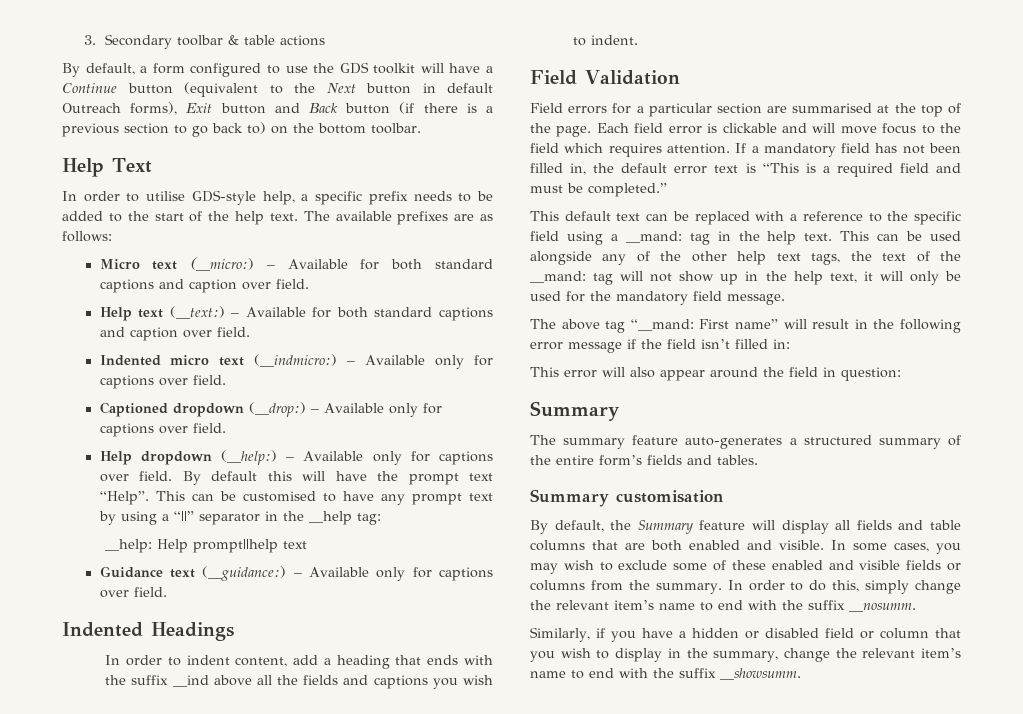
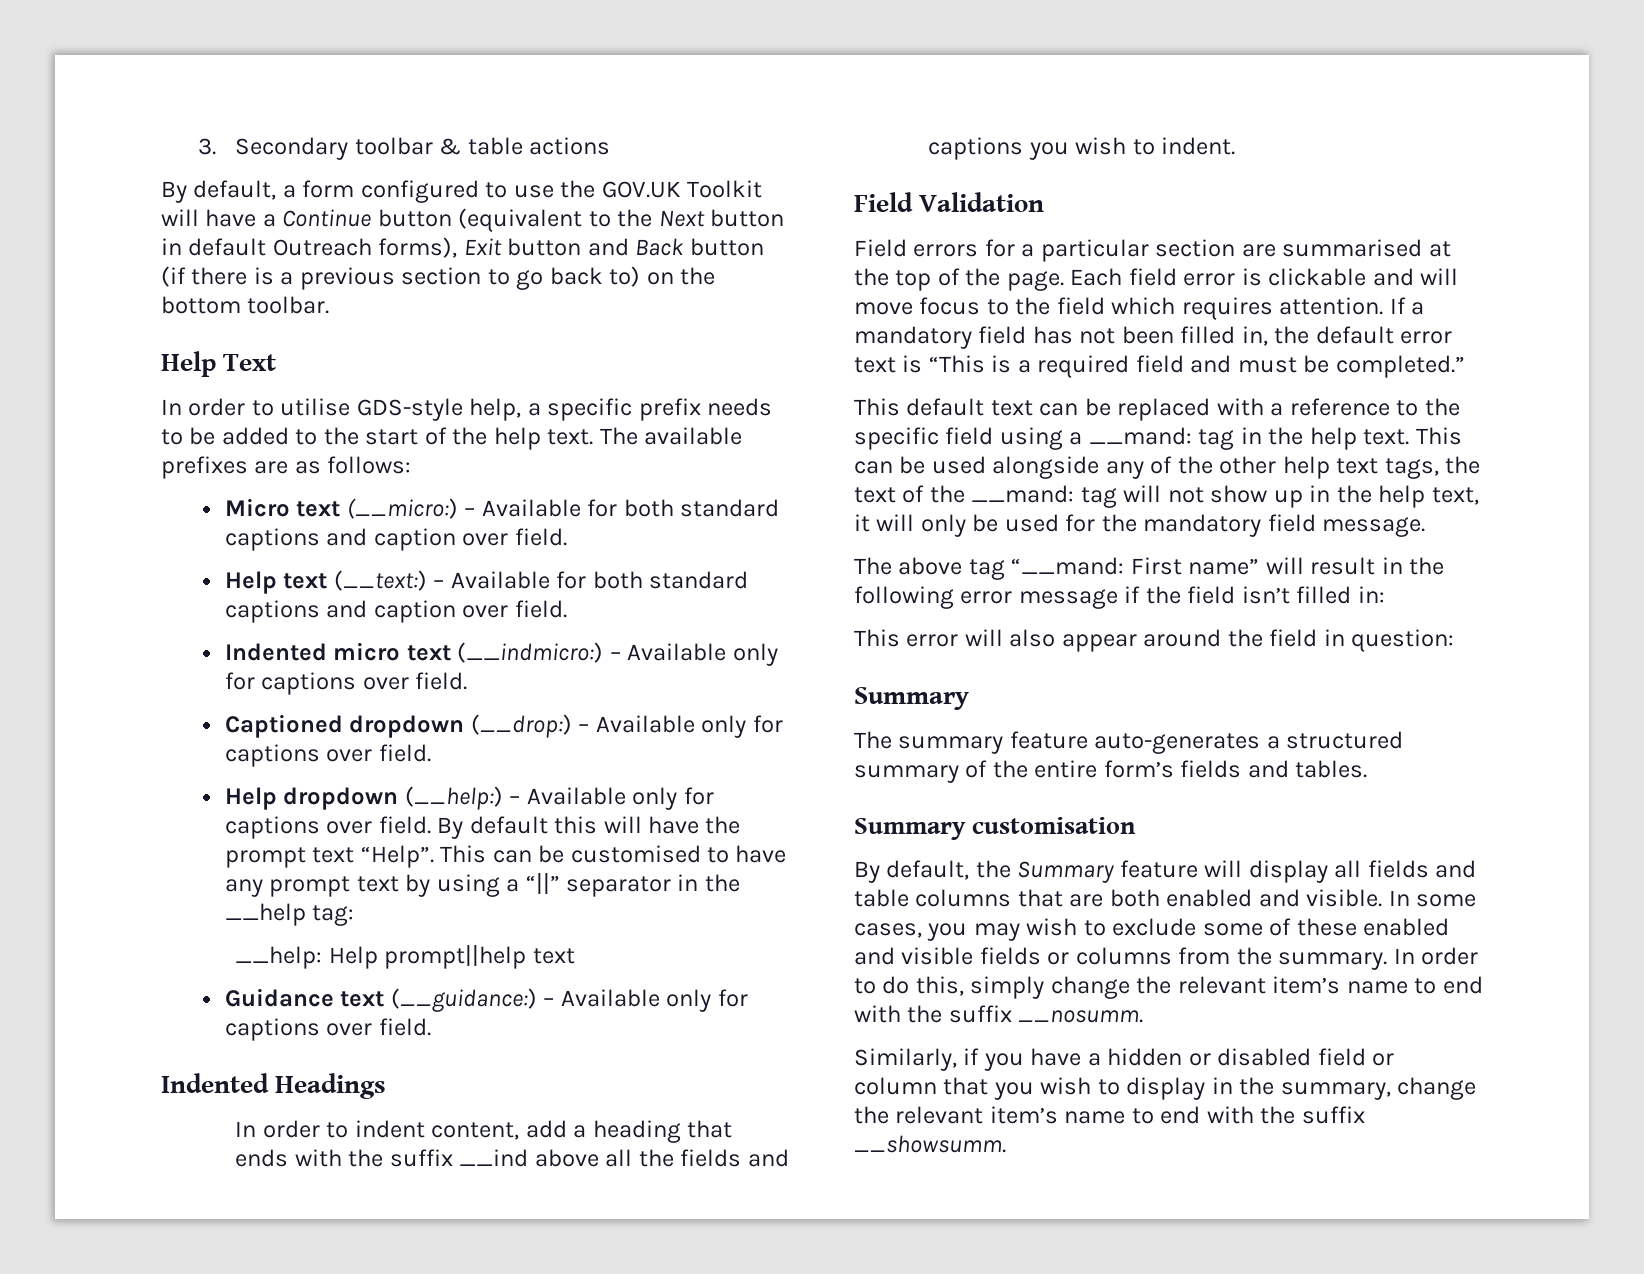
[339,62,416,74] GDS toolkit -> [601,180,763,198] GOV.UK Toolkit

